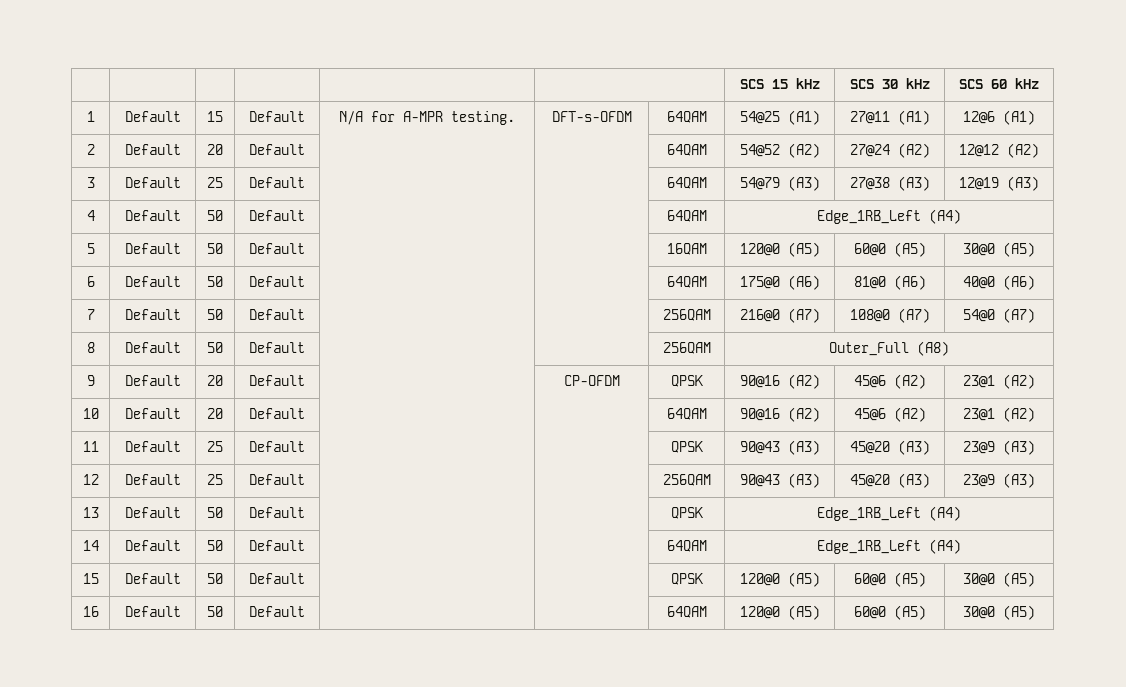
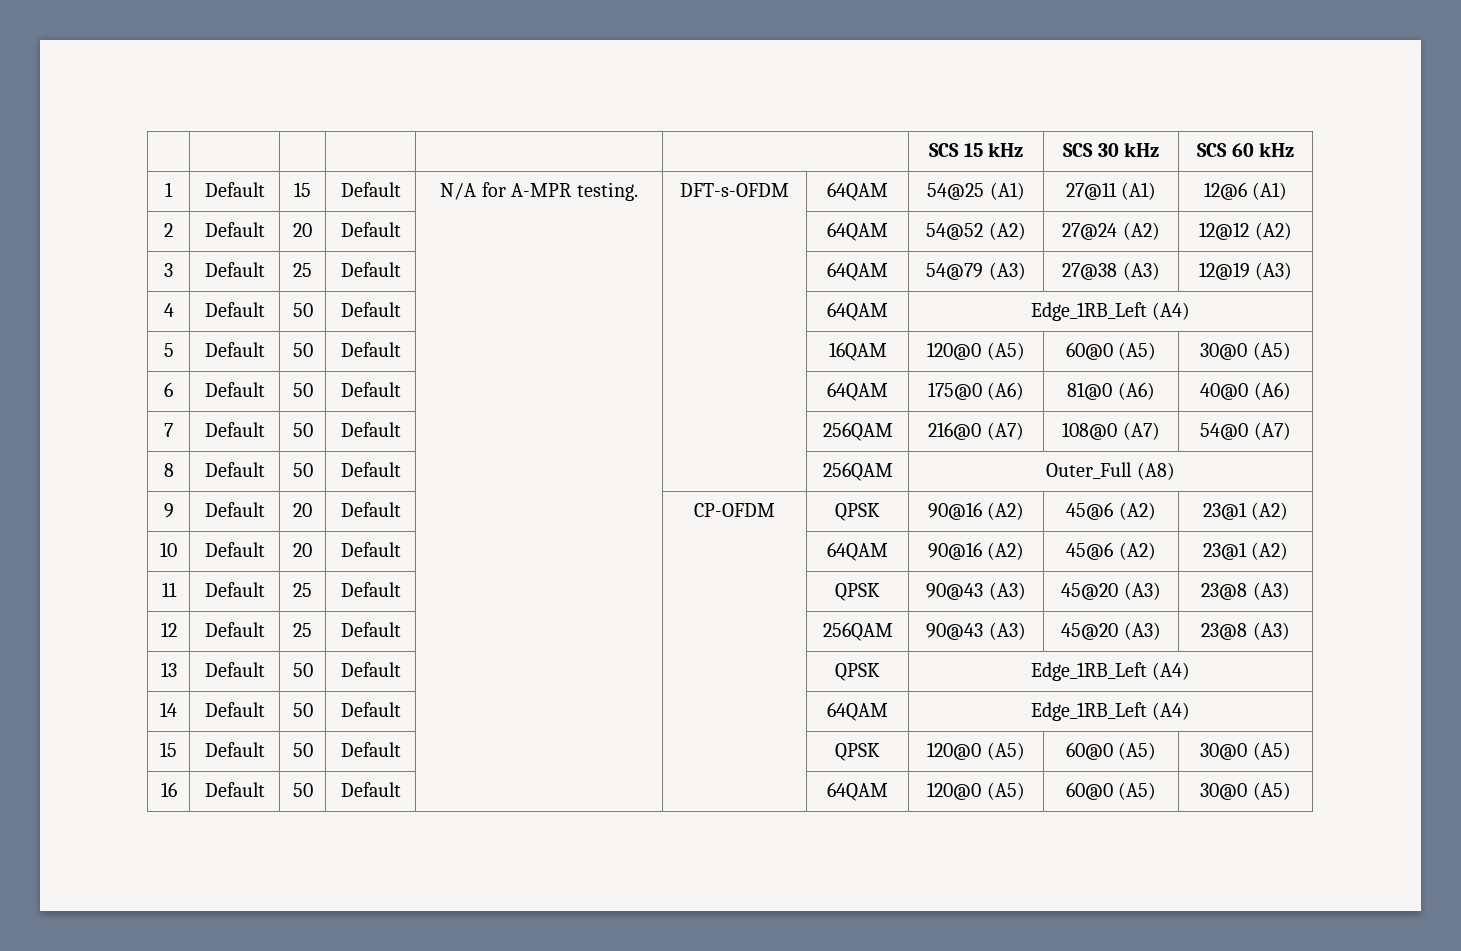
[963,441,995,454] 23@9 -> [1201,583,1248,600] 23@8
[963,474,995,487] 23@9 -> [1201,623,1248,640] 23@8

